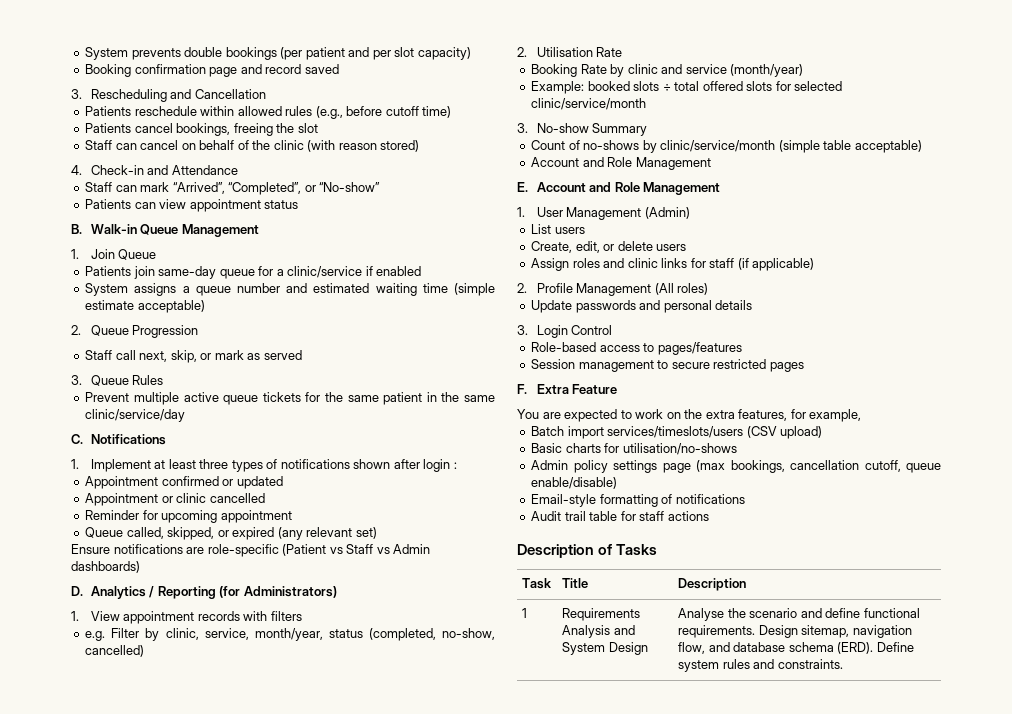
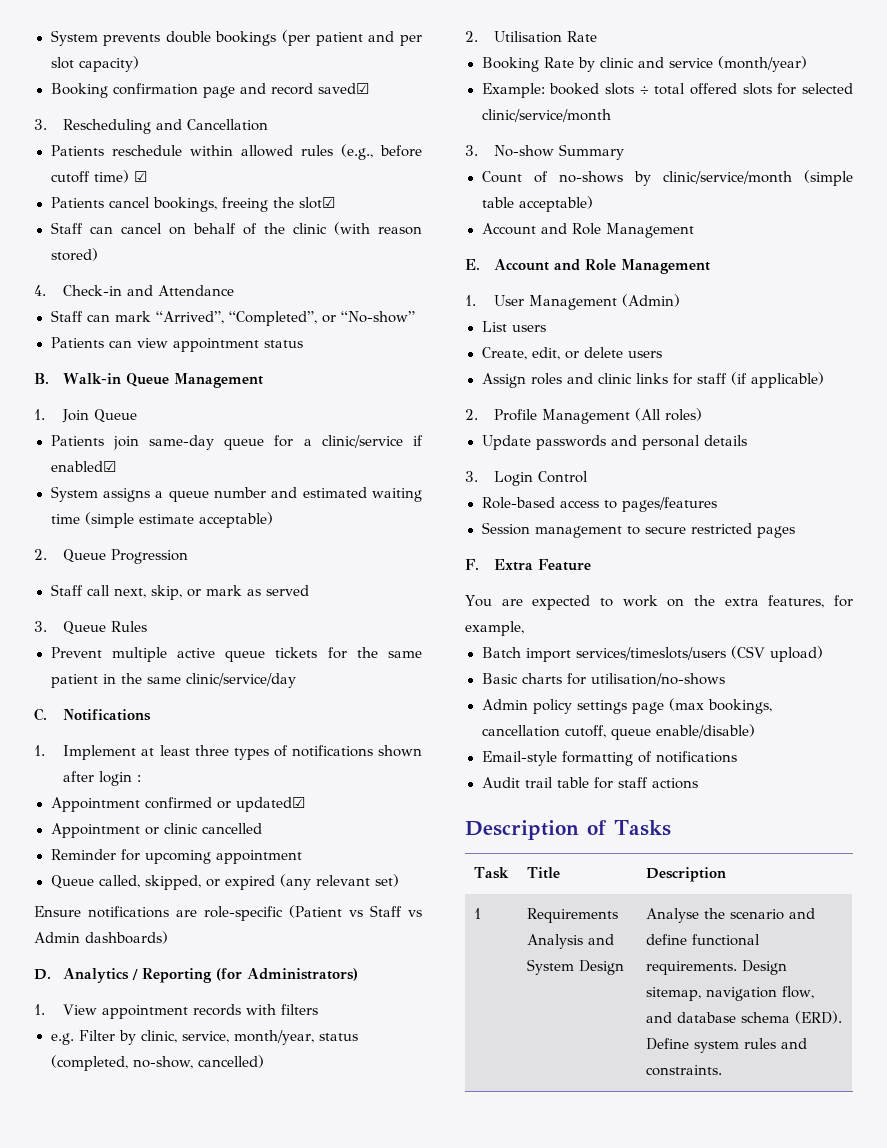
[304,64,339,74] saved -> [317,83,369,94] saved☑
(452, 112) none -> [133,171,147,182] ☑
[297,123,318,133] slot -> [298,197,335,209] slot☑
[376,266,422,276] enabled -> [50,461,116,472] enabled☑
[236,476,283,489] updated -> [235,797,305,812] updated☑

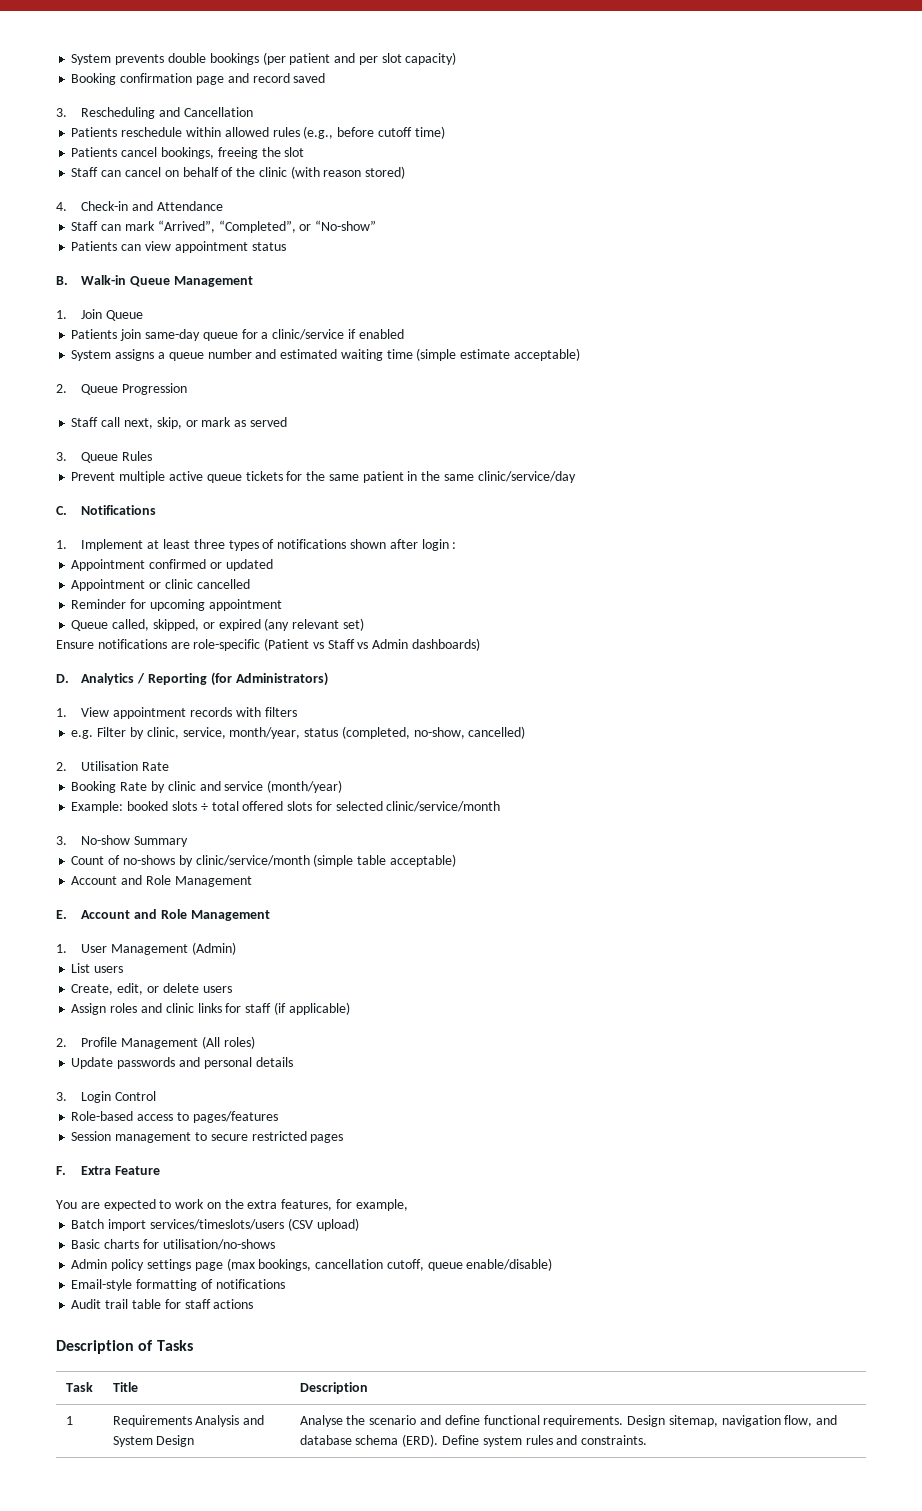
[317,83,369,94] saved☑ -> [293,73,326,83] saved
[133,171,147,182] ☑ -> (445, 132) none
[298,197,335,209] slot☑ -> [284,147,305,157] slot
[50,461,116,472] enabled☑ -> [358,329,404,339] enabled
[235,797,305,812] updated☑ -> [225,559,273,571] updated

